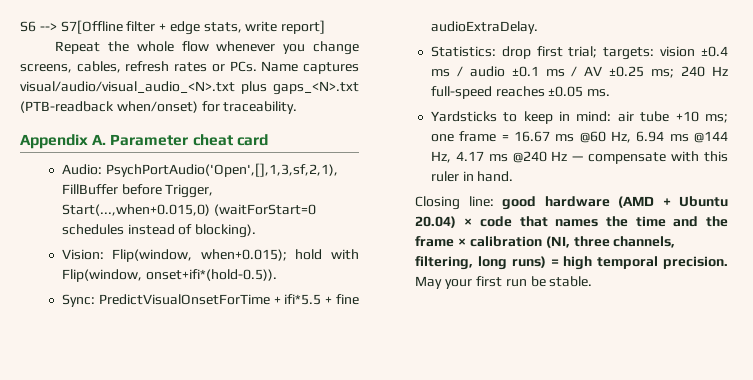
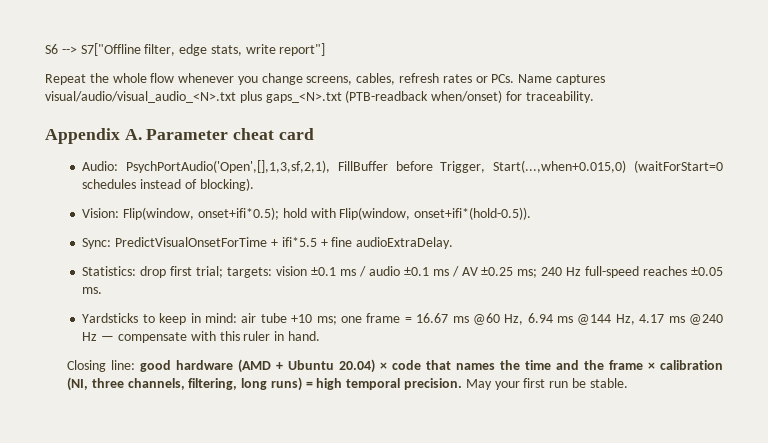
[60,20,167,34] S7[Offline filter + -> [80,43,176,56] S7["Offline filter,
[281,20,326,34] report] -> [279,43,326,56] report"]
[200,249,287,261] when+0.015); -> [197,207,279,220] onset+ifi*0.5);
[701,46,728,57] ±0.4 -> [311,267,337,276] ±0.1

